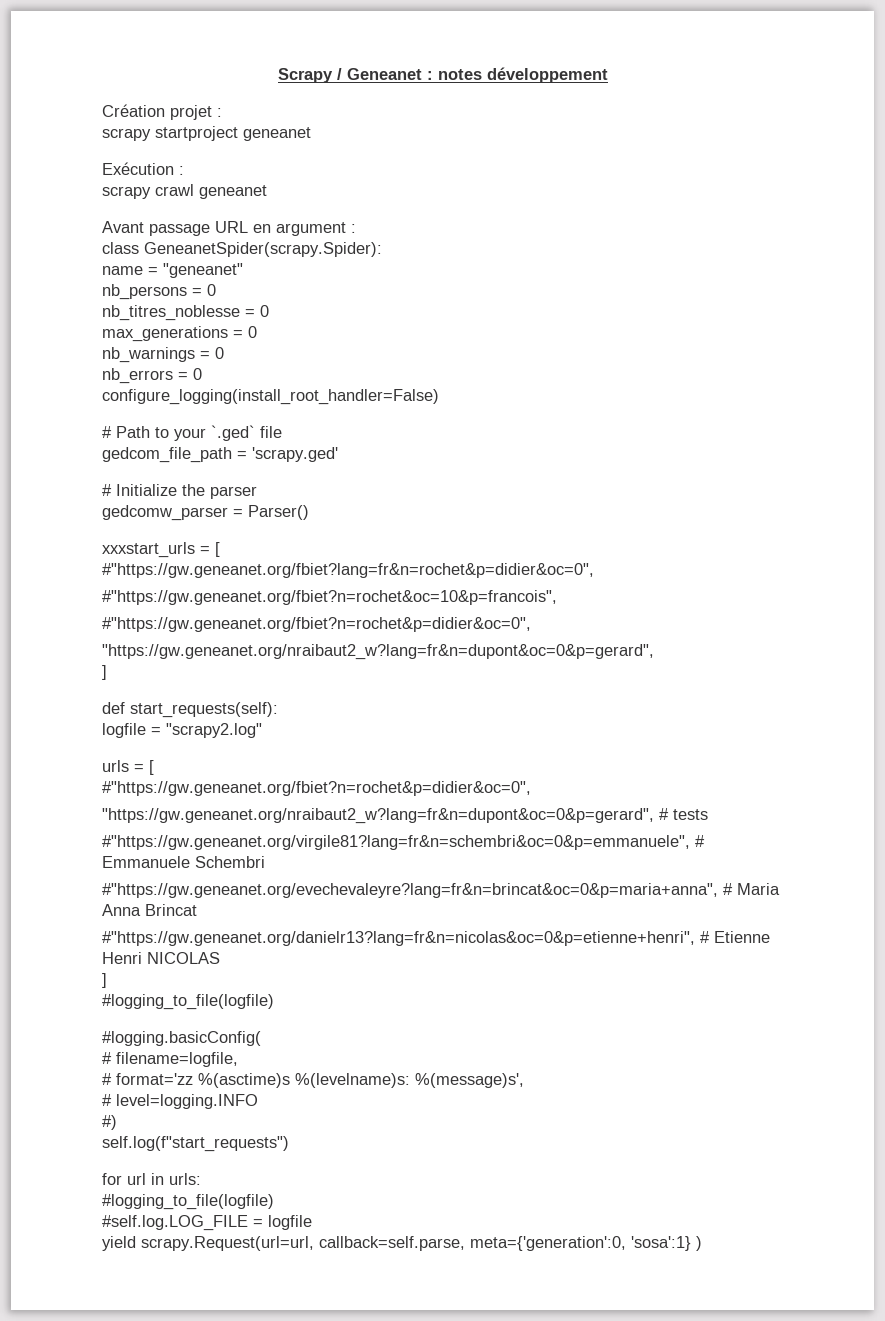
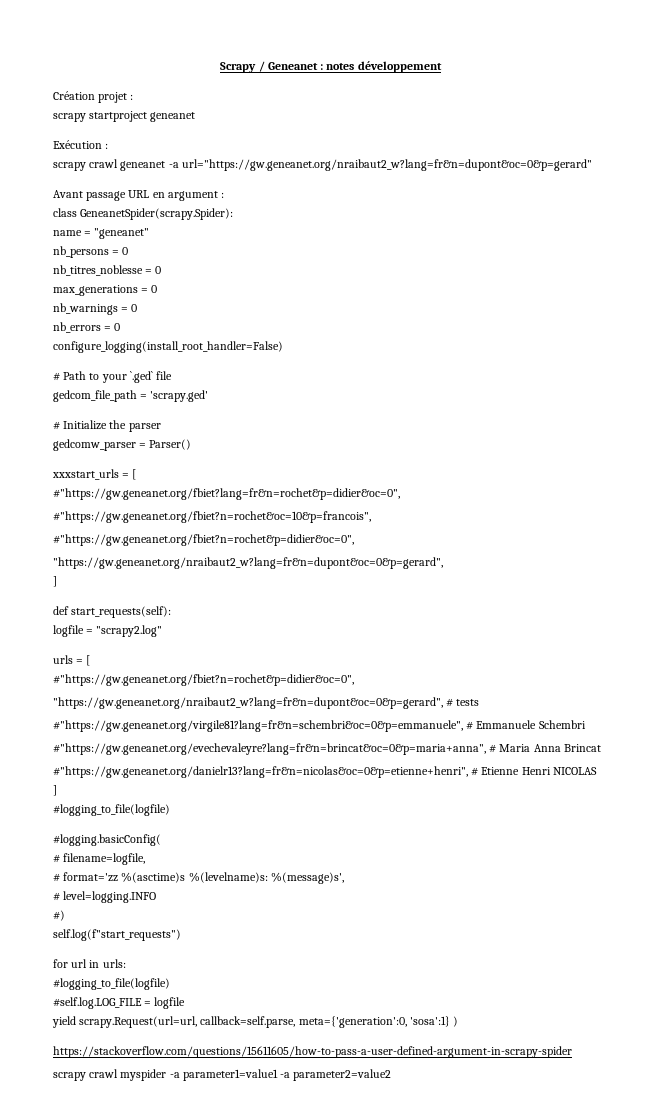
(267, 192) none -> [168,159,592,171] -a url="https://gw.geneanet.org/nraibaut2_w?lang=fr&n=dupont&oc=0&p=gerard"
(702, 1243) none -> [53,1046,572,1058] [53,1069,392,1081] // https://stackoverflow.com/questions/15611605/how-to-pass-a-user-defined-argument-in-scrapy-spider // scrapy crawl myspider -a parameter1=value1 -a parameter2=value2

